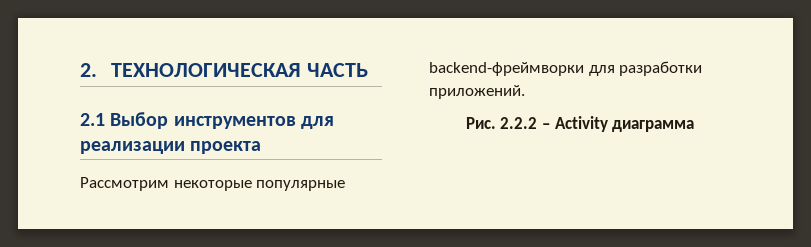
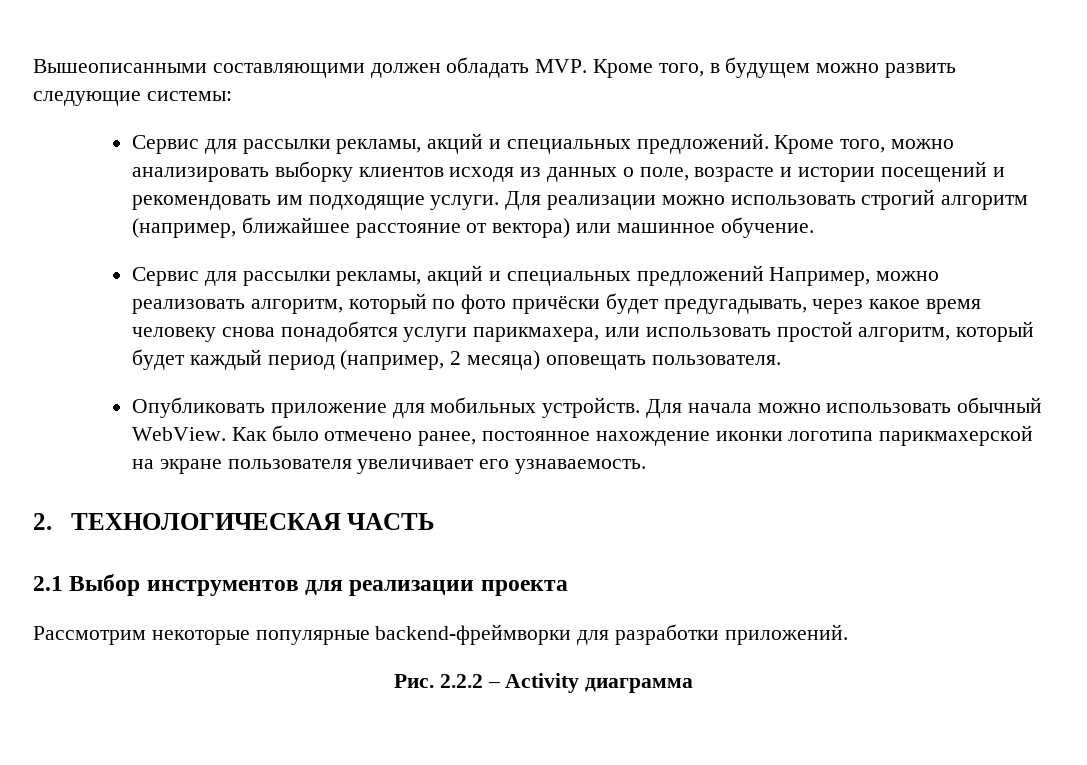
(80, 70) none -> [33,57,957,78] [33,91,232,106] [131,133,955,154] [131,161,1005,182] [131,189,1029,210] [131,217,814,238] [131,265,940,286] [131,293,982,314] [131,321,1035,342] [131,349,781,370] [131,397,1043,418] [131,425,1034,446] [131,459,646,474] Вышеописанными составляющими должен обладать MVP. Кроме того, в будущем можно развить следующие системы: // Сервис для рассылки рекламы, акций и специальных предложений. Кроме того, можно анализировать выборку клиентов исходя из данных о поле, возрасте и истории посещений и рекомендовать им подходящие услуги. Для реализации можно использовать строгий алгоритм (например, ближайшее расстояние от вектора) или машинное обучение. // Сервис для рассылки рекламы, акций и специальных предложений Например, можно реализовать алгоритм, который по фото причёски будет предугадывать, через какое время человеку снова понадобятся услуги парикмахера, или использовать простой алгоритм, который будет каждый период (например, 2 месяца) оповещать пользователя. // Опубликовать приложение для мобильных устройств. Для начала можно использовать обычный WebView. Как было отмечено ранее, постоянное нахождение иконки логотипа парикмахерской на экране пользователя увеличивает его узнаваемость. //

